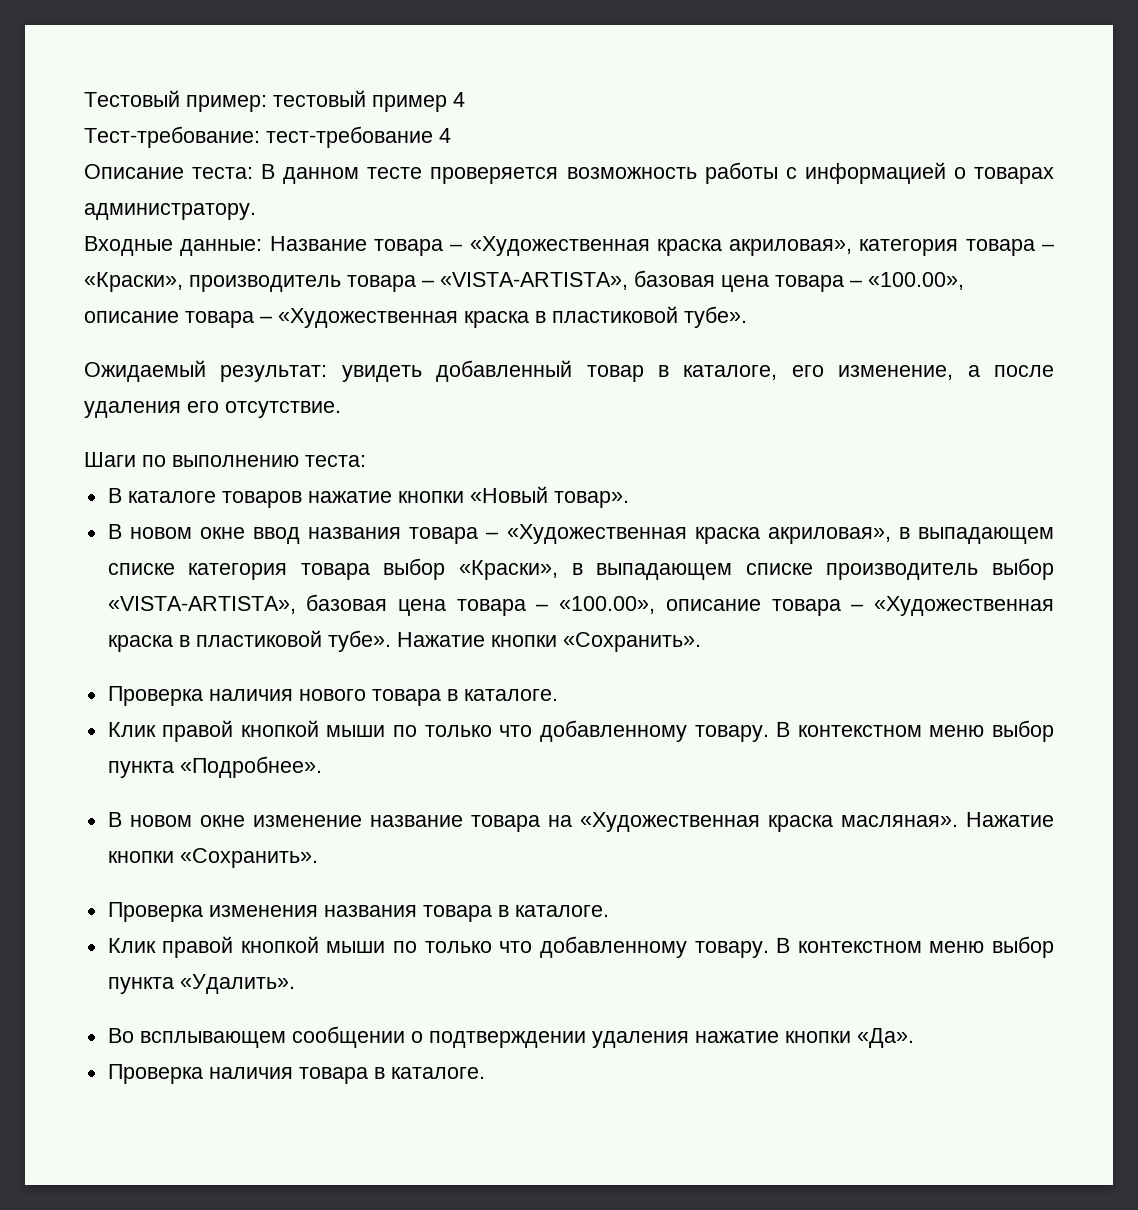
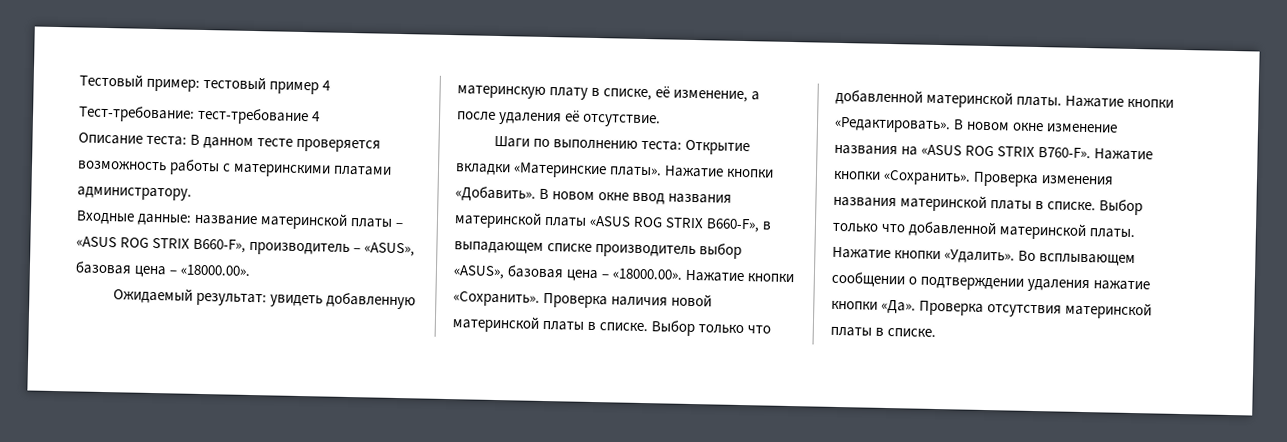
[804,162,1054,184] информацией о товарах -> [233,163,393,178] материнскими платами
[269,236,1054,256] [84,270,964,292] [84,306,747,328] [84,360,824,382] Название товара – «Художественная краска акриловая», категория товара – «Краски», производитель товара – «VISTA-ARTISTA», базовая цена товара – «100.00», описание товара – «Художественная краска в пластиковой тубе». // Ожидаемый результат: увидеть добавленный товар в каталоге, его -> [194,212,404,230] [76,236,416,257] [75,261,251,278] [112,287,417,310] [457,85,671,101] название материнской платы – «ASUS ROG STRIX B660-F», производитель – «ASUS», базовая цена – «18000.00». // Ожидаемый результат: увидеть добавленную материнскую плату в списке, её
[187,401,219,413] его -> [565,110,581,122] её
[107,486,629,508] // В каталоге товаров нажатие кнопки «Новый товар». // -> [685,139,751,156] [455,162,775,179] [455,186,536,202] Открытие вкладки «Материнские платы». Нажатие кнопки «Добавить».
[409,524,1054,544] [107,558,559,580] товара – «Художественная краска акриловая», в выпадающем списке категория товара выбор «Краски», -> [454,211,761,233] материнской платы «ASUS ROG STRIX B660-F»,
[107,594,1054,616] [107,630,701,652] [107,686,558,706] [107,720,1054,742] [107,756,322,778] [107,812,1054,832] [107,848,318,868] «VISTA-ARTISTA», базовая цена товара – «100.00», описание товара – «Художественная краска в пластиковой тубе». Нажатие кнопки «Сохранить». // Проверка наличия нового товара в каталоге. // Клик правой кнопкой мыши по только что добавленному товару. В контекстном меню выбор пункта «Подробнее». // В новом окне изменение название товара на «Художественная краска масляная». Нажатие кнопки «Сохранить». // -> [453,265,795,283] [453,291,713,309] [452,315,772,337] [835,88,1175,109] [834,116,1119,134] [834,144,1154,161] [833,169,972,186] «ASUS», базовая цена – «18000.00». Нажатие кнопки «Сохранить». Проверка наличия новой материнской платы в списке. Выбор только что добавленной материнской платы. Нажатие кнопки «Редактировать». В новом окне изменение названия на «ASUS ROG STRIX B760-F». Нажатие кнопки «Сохранить».
[422,905,609,922] [107,936,1054,958] [107,977,174,994] товара в каталоге. // Клик правой кнопкой мыши по только что добавленному товару. В контекстном меню выбор пункта -> [900,194,1144,216] [832,220,1136,241] [832,246,942,260] материнской платы в списке. Выбор только что добавленной материнской платы. Нажатие кнопки
(295, 984) // -> (1016, 256) none
[107,1064,485,1084] // Проверка наличия товара в каталоге. -> [919,300,1153,320] [830,326,937,338] Проверка отсутствия материнской платы в списке.

